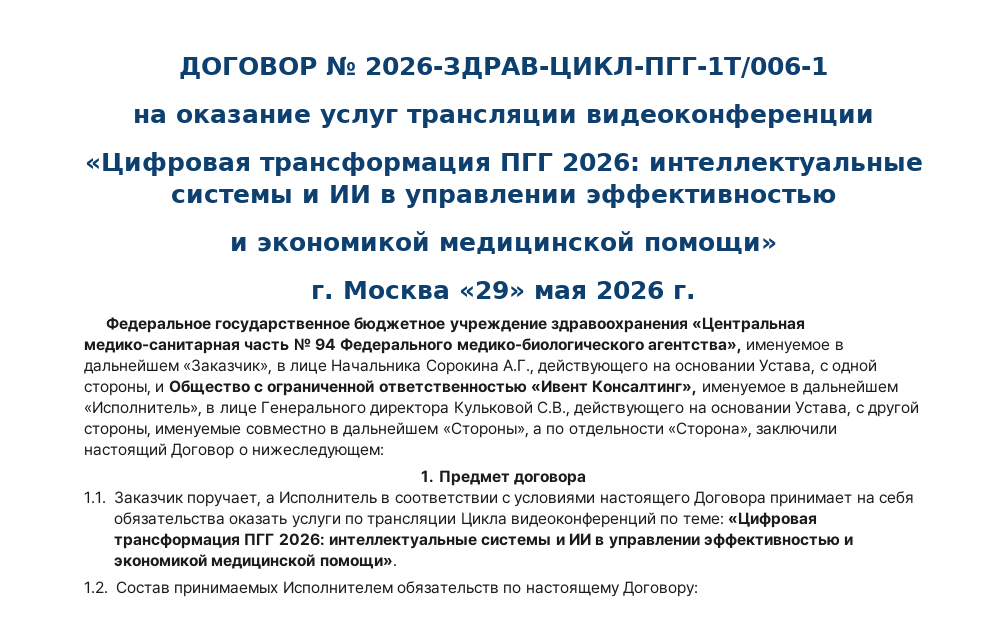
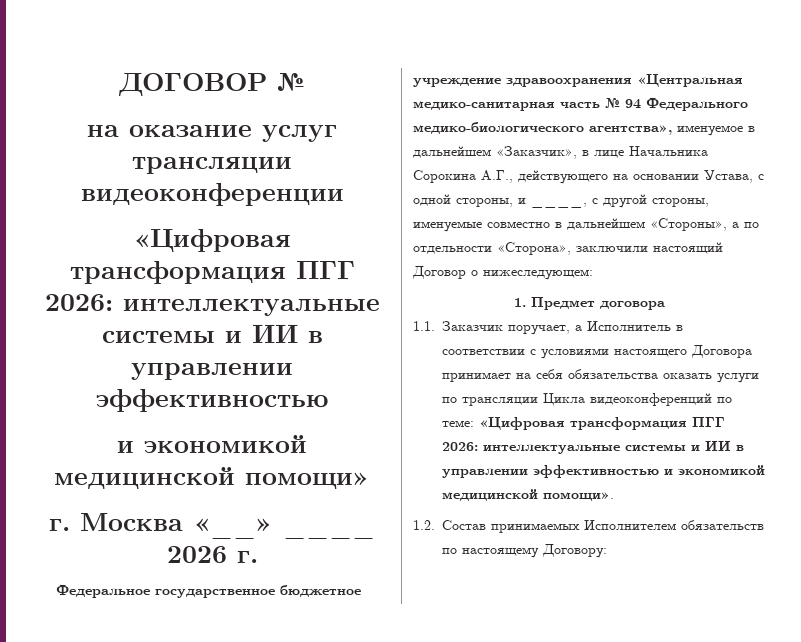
[365,57,828,79] 2026-ЗДРАВ-ЦИКЛ-ПГГ-1Т/006-1 -> (306, 82) none
[459,281,587,299] «29» мая -> [193,518,375,539] «__» ____
[168,380,899,396] [84,401,852,417] Общество с ограниченной ответственностью «Ивент Консалтинг», именуемое в дальнейшем «Исполнитель», в лице Генерального директора Кульковой С.В., действующего на основании Устава, -> [531,203,587,208] ____,

